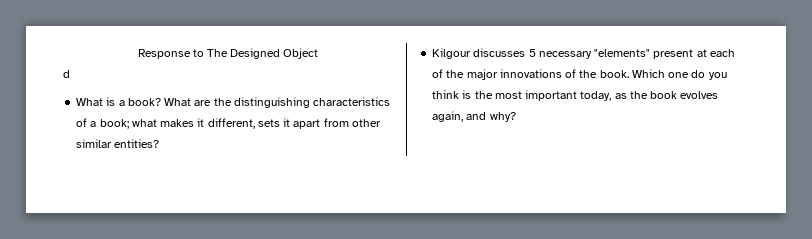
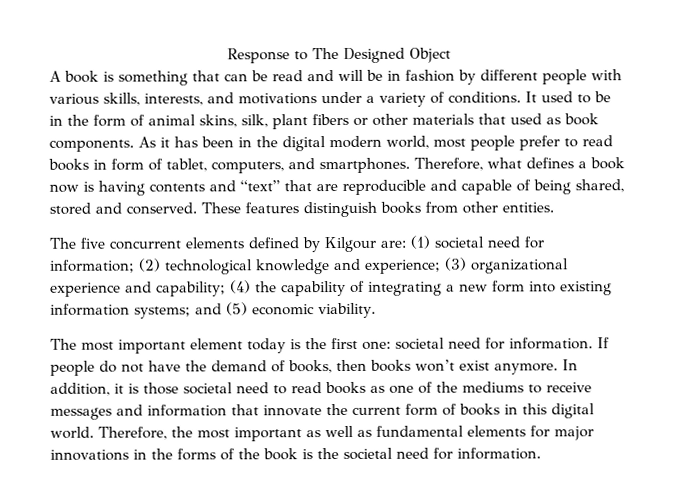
[63,70,70,78] [76,97,391,108] [76,118,381,129] [76,139,160,148] [432,48,735,59] [432,69,727,80] [432,90,719,101] [432,111,516,122] d // What is a book? What are the distinguishing characteristics of a book; what makes it different, sets it apart from other similar entities? // Kilgour discusses 5 necessary "elements" present at each of the major innovations of the book. Which one do you think is the most important today, as the book evolves again, and why? -> [49,69,622,86] [49,91,611,107] [49,113,599,130] [49,135,613,152] [48,157,625,174] [49,179,624,196] [49,201,554,218] [49,235,545,253] [50,257,569,275] [50,280,612,297] [50,302,376,319] [50,337,610,354] [50,359,578,376] [50,381,592,396] [50,403,595,420] [50,425,594,442] [50,447,541,461] A book is something that can be read and will be in fashion by different people with various skills, interests, and motivations under a variety of conditions. It used to be in the form of animal skins, silk, plant fibers or other materials that used as book components. As it has been in the digital modern world, most people prefer to read books in form of tablet, computers, and smartphones. Therefore, what defines a book now is having contents and “text” that are reproducible and capable of being shared, stored and conserved. These features distinguish books from other entities. // The five concurrent elements defined by Kilgour are: (1) societal need for information; (2) technological knowledge and experience; (3) organizational experience and capability; (4) the capability of integrating a new form into existing information systems; and (5) economic viability. // The most important element today is the first one: societal need for information. If people do not have the demand of books, then books won’t exist anymore. In addition, it is those societal need to read books as one of the mediums to receive messages and information that innovate the current form of books in this digital world. Therefore, the most important as well as fundamental elements for major innovations in the forms of the book is the societal need for information.

